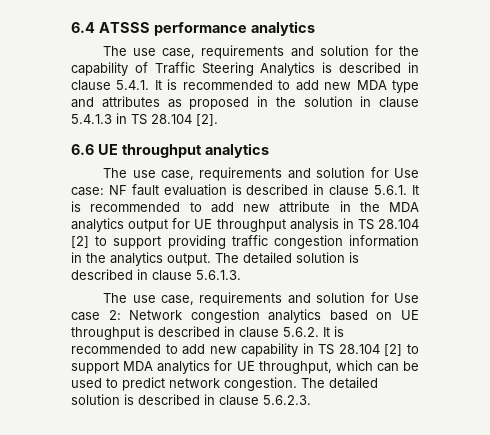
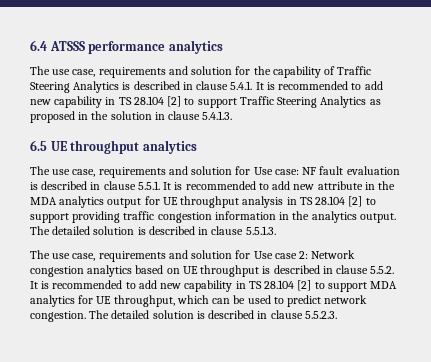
[356,80,420,93] [71,96,160,108] MDA type and attributes -> [54,96,367,108] capability in TS 28.104 [2] to support Traffic Steering Analytics
[71,113,218,126] [71,144,94,155] 5.4.1.3 in TS 28.104 [2]. // 6.6 -> [202,111,233,120] [30,140,47,151] 5.4.1.3. // 6.5
[374,185,408,195] 5.6.1. -> [137,181,160,190] 5.5.1.
[196,270,241,280] 5.6.1.3. -> [245,226,276,235] 5.5.1.3.
[283,327,319,337] 5.6.2. -> [370,266,395,274] 5.5.2.
[263,395,311,405] 5.6.2.3. -> [304,311,337,319] 5.5.2.3.

